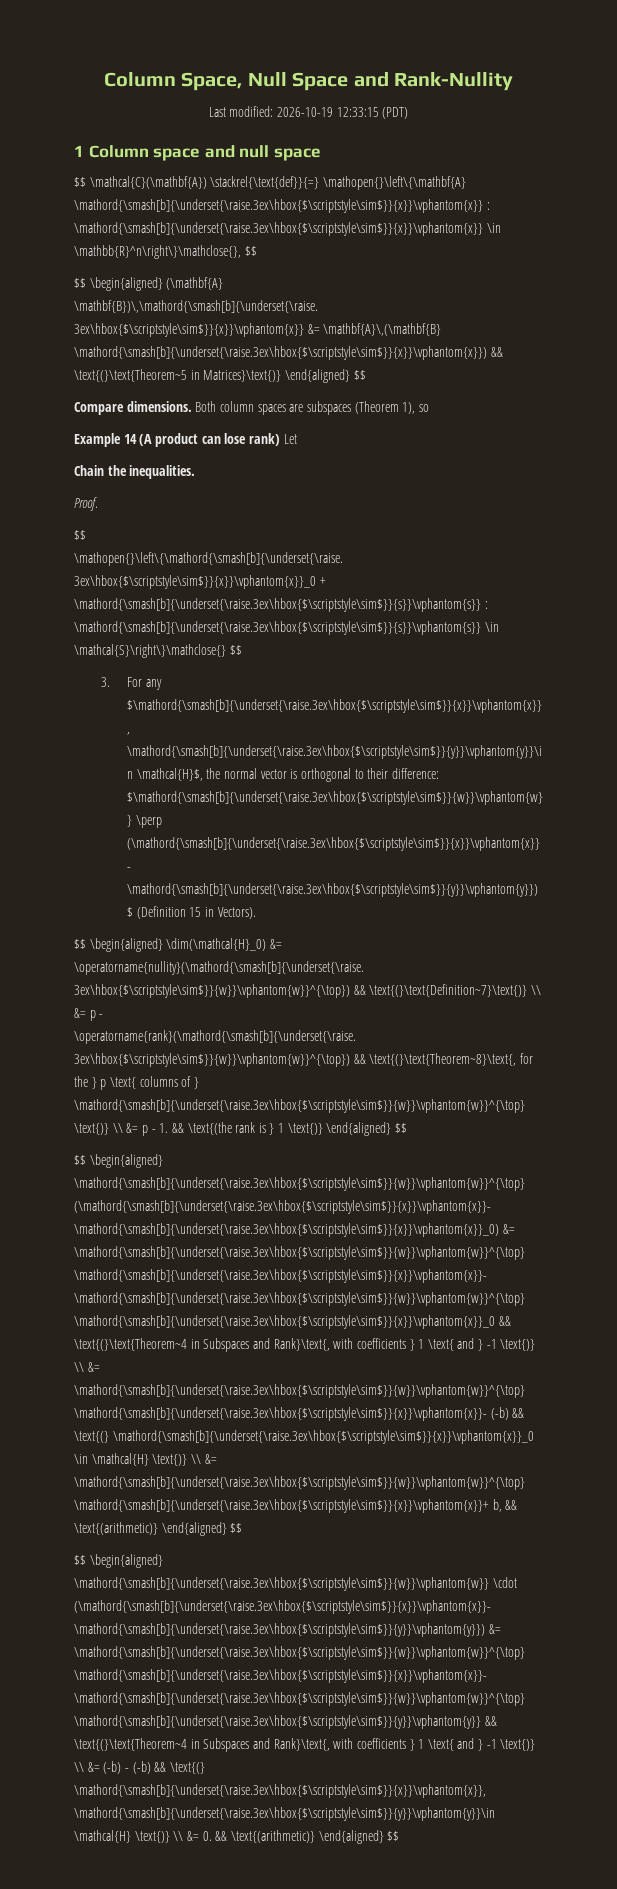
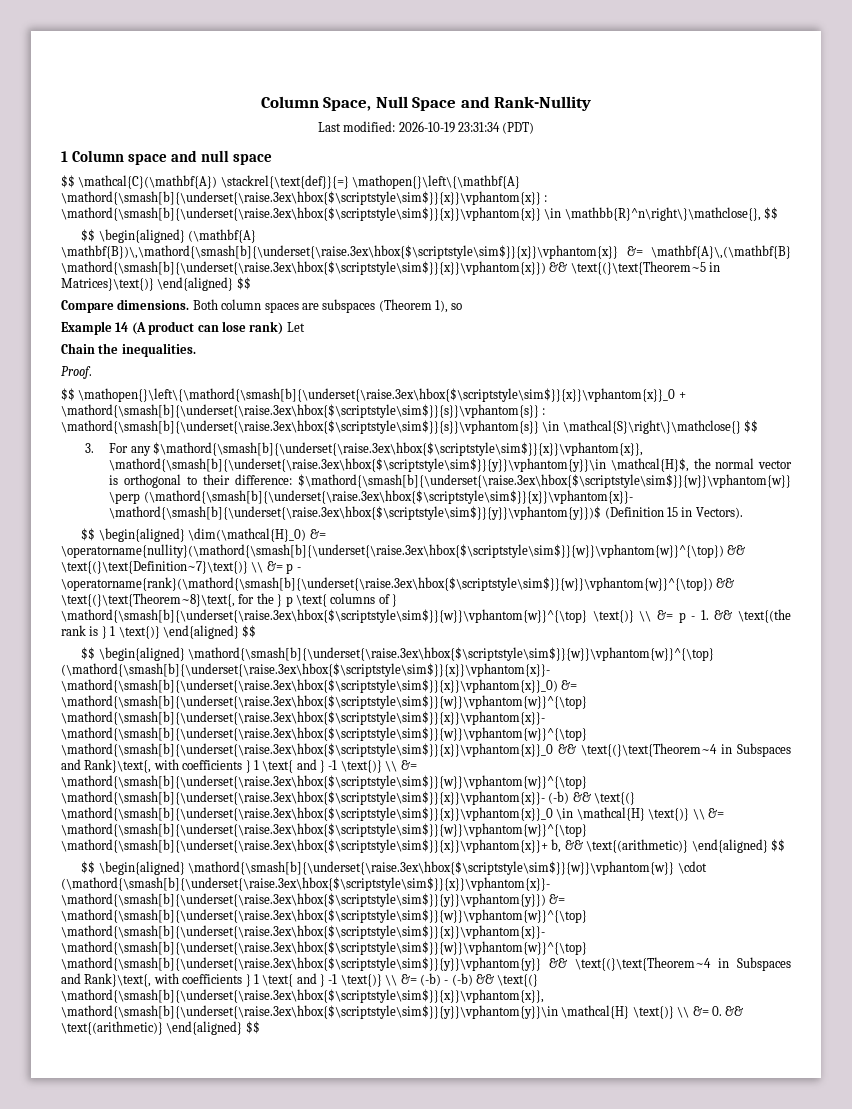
[336,107,379,117] 12:33:15 -> [457,122,500,132] 23:31:34

